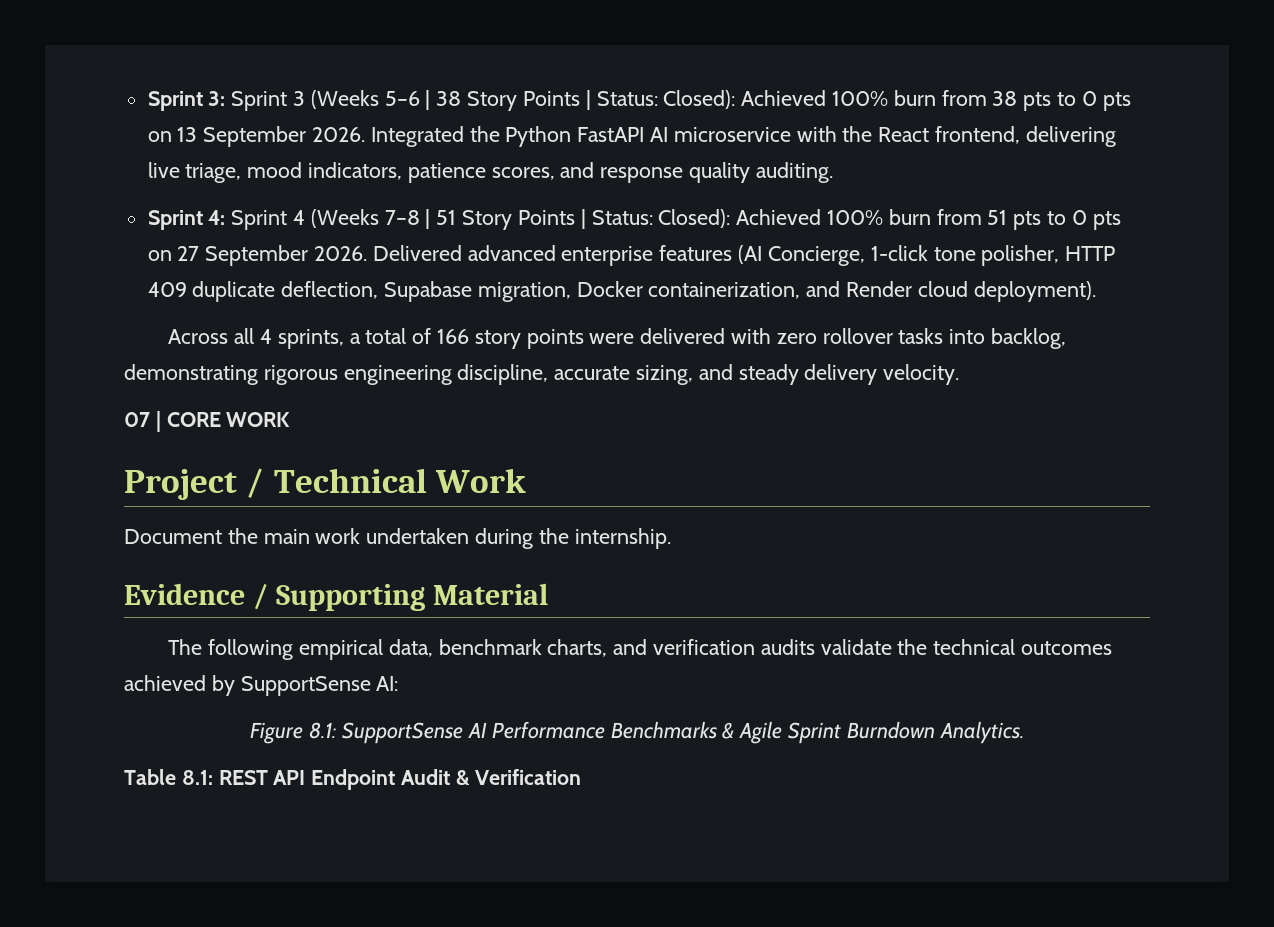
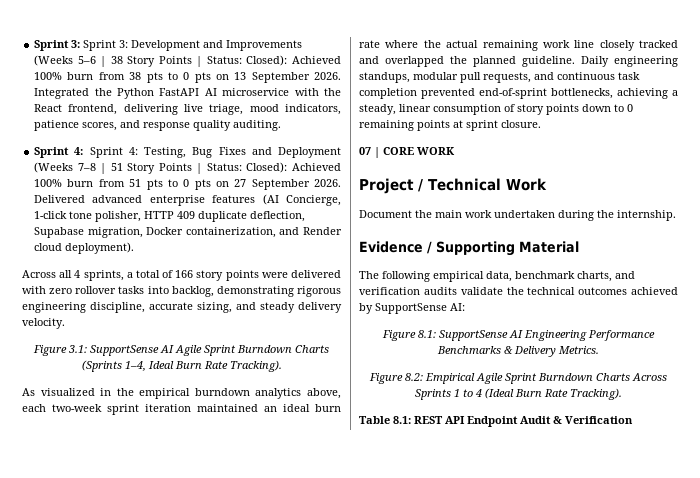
[293,91,306,106] 3 -> [119,40,303,51] 3: Development and Improvements
[293,210,306,225] 4 -> [128,147,341,158] 4: Testing, Bug Fixes and Deployment
(960, 374) none -> [33,345,329,356] [81,360,282,372] [22,388,341,399] [22,404,341,415] [359,40,678,51] [359,56,678,67] [359,72,640,83] [359,88,678,99] [359,104,633,115] [359,120,541,131] // Figure 3.1: SupportSense AI Agile Sprint Burndown Charts (Sprints 1–4, Ideal Burn Rate Tracking). // As visualized in the empirical burndown analytics above, each two-week sprint iteration maintained an ideal burn rate where the actual remaining work line closely tracked and overlapped the planned guideline. Daily engineering standups, modular pull requests, and continuous task completion prevented end-of-sprint bottlenecks, achieving a steady, linear consumption of story points down to 0 remaining points at sprint closure.
(487, 730) none -> [524,330,587,341] Engineering
[739,721,1024,744] Agile Sprint Burndown Analytics. -> [514,346,599,357] [369,373,667,384] [415,388,622,400] Delivery Metrics. // Figure 8.2: Empirical Agile Sprint Burndown Charts Across Sprints 1 to 4 (Ideal Burn Rate Tracking).

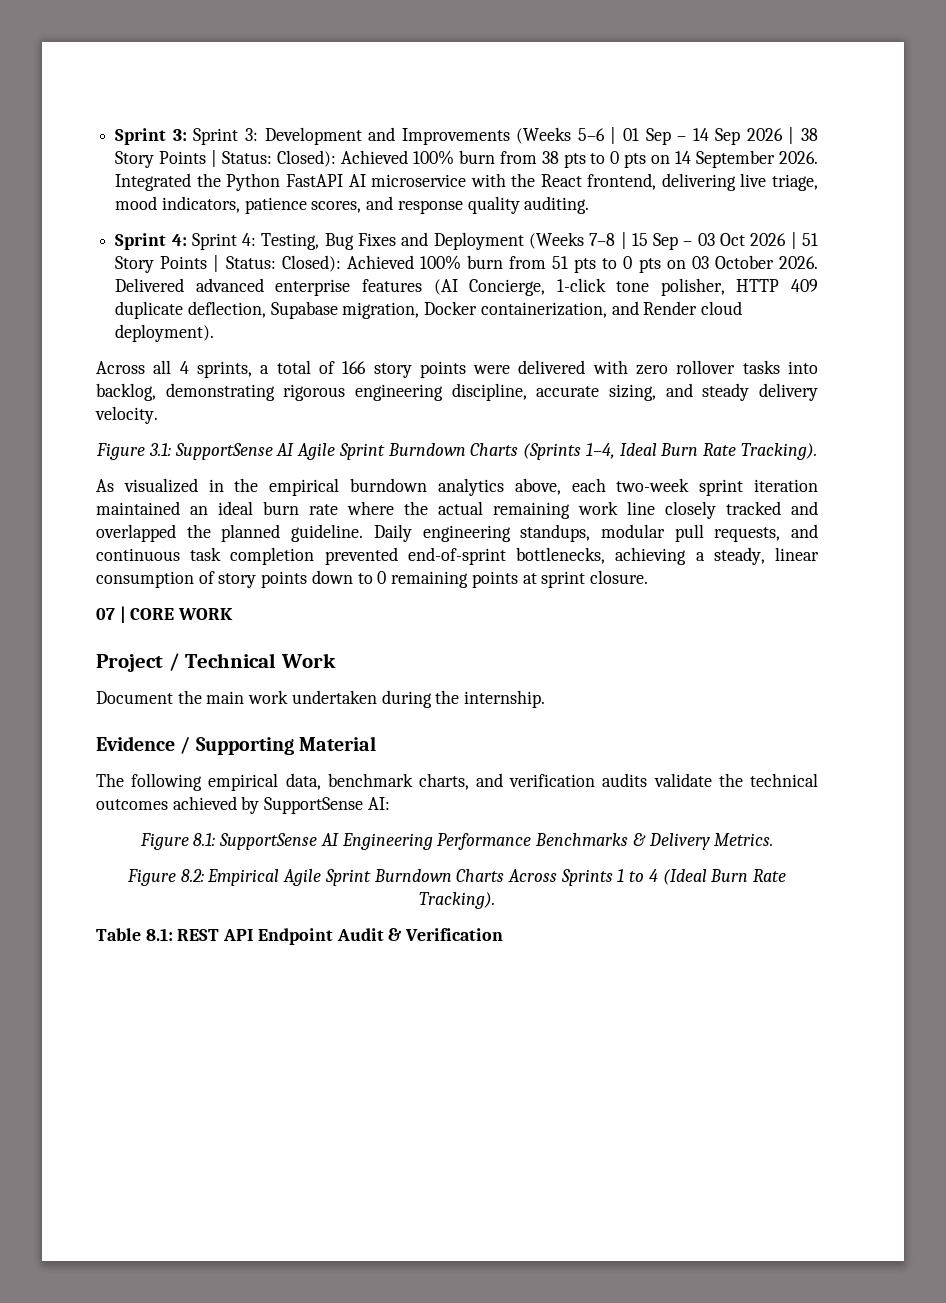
(107, 61) none -> [622,127,795,145] 01 Sep – 14 Sep 2026 |
[234,72,247,80] 13 -> [675,151,692,164] 14
(107, 168) none -> [631,232,797,250] 15 Sep – 03 Oct 2026 |
[234,179,310,190] 27 September -> [691,255,774,269] 03 October

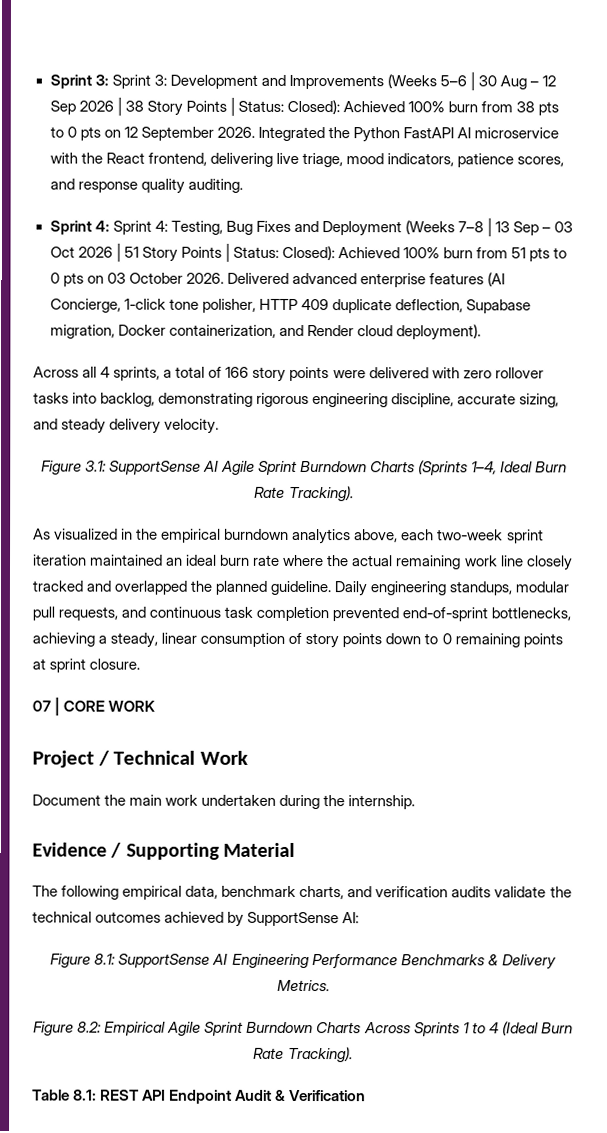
[622,128,709,145] 01 Sep – 14 -> [478,75,557,90] 30 Aug – 12
[675,151,692,164] 14 -> [123,126,138,138] 12
[631,233,648,246] 15 -> [495,221,511,233] 13

